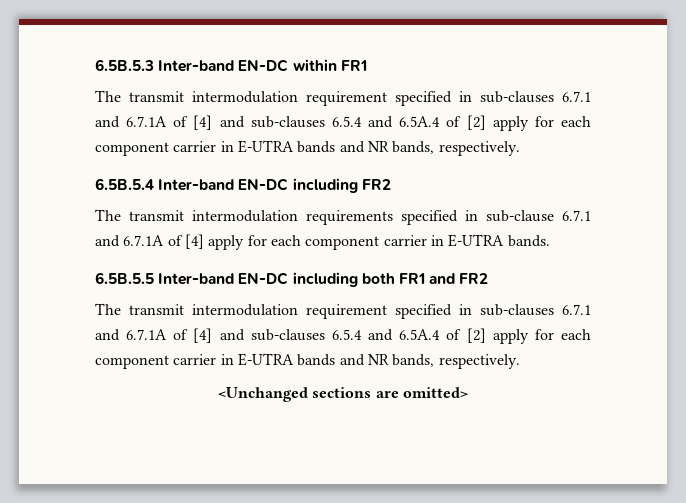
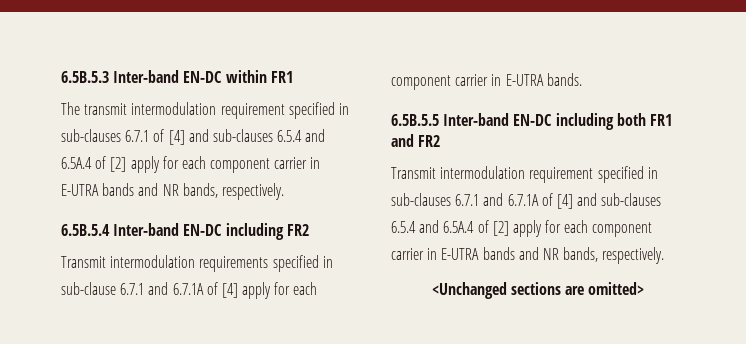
[95,116,168,128] and 6.7.1A -> (150, 136) none
[95,209,184,221] The transmit -> [61,256,106,268] Transmit
[95,303,184,315] The transmit -> [391,167,436,179] Transmit

